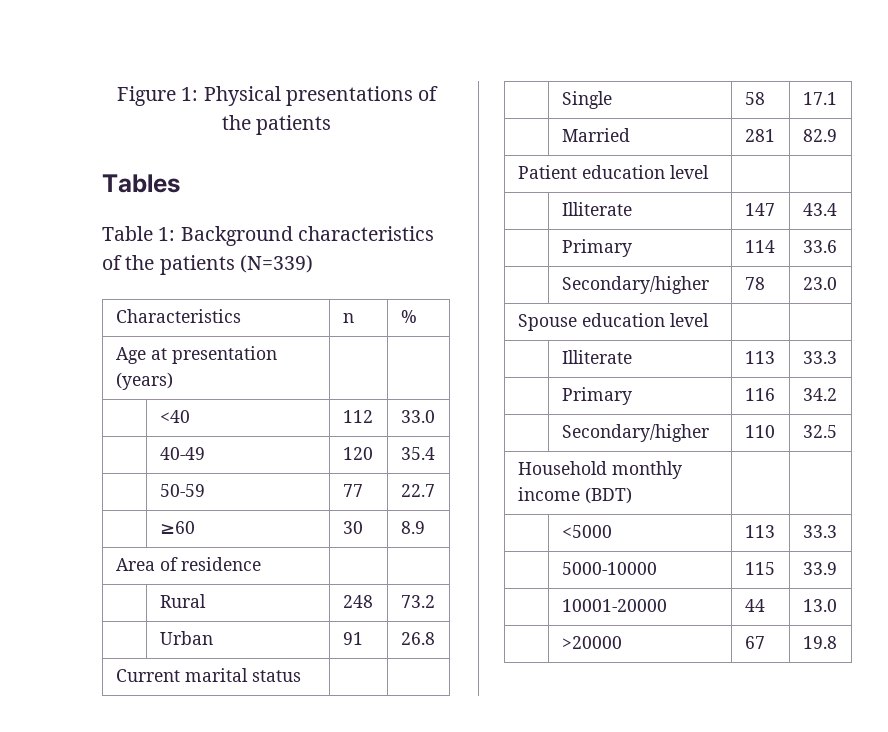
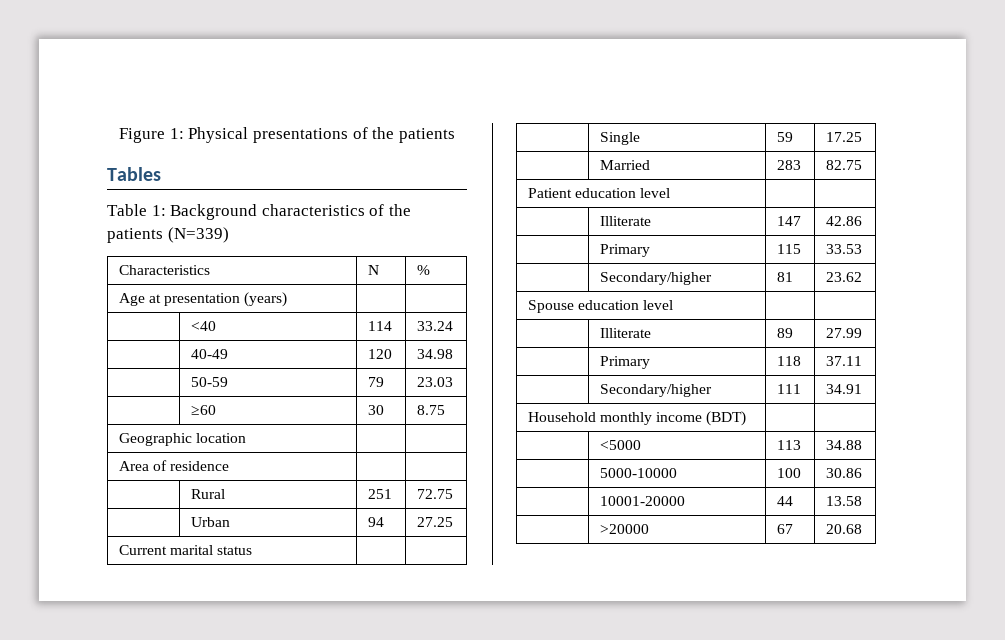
[342,313,354,323] n -> [367,265,379,275] N
[342,410,373,423] [400,410,435,423] 112 | 33.0 -> [367,321,392,331] [416,321,453,331] 114 | 33.24
[400,447,435,460] 35.4 -> [416,349,453,359] 34.98
[342,484,363,497] [400,484,435,497] 77 | 22.7 -> [367,377,384,387] [416,377,453,387] 79 | 23.03
[400,521,425,534] 8.9 -> [416,405,445,415] [118,433,246,446] 8.75 // Geographic location | |
[342,595,373,608] [400,595,435,608] 248 | 73.2 -> [367,489,392,499] [416,489,453,499] 251 | 72.75
[342,632,363,645] [400,632,435,645] 91 | 26.8 -> [367,517,384,527] [416,517,453,527] 94 | 27.25
[744,92,765,105] [802,92,837,105] 58 | 17.1 -> [776,132,793,142] [825,132,862,142] 59 | 17.25
[744,129,775,142] [802,129,837,142] 281 | 82.9 -> [776,160,801,170] [825,160,862,170] 283 | 82.75
[802,203,837,216] [561,239,632,257] [744,240,775,253] [802,240,837,253] [561,276,709,294] [744,277,765,290] [802,277,837,290] 43.4 // | Primary | 114 | 33.6 // | Secondary/higher | 78 | 23.0 -> [825,216,862,226] [599,244,650,257] [776,244,801,254] [825,244,862,254] [599,272,712,285] [776,272,793,282] [825,272,862,282] 42.86 // | Primary | 115 | 33.53 // | Secondary/higher | 81 | 23.62
[744,351,775,364] [802,351,837,364] [561,387,632,405] [744,388,775,401] [802,388,837,401] [561,424,709,442] [744,425,775,438] [802,425,837,438] 113 | 33.3 // | Primary | 116 | 34.2 // | Secondary/higher | 110 | 32.5 -> [776,328,793,338] [825,328,862,338] [599,356,650,369] [776,356,801,366] [825,356,862,366] [599,384,712,397] [776,384,801,394] [825,384,862,394] 89 | 27.99 // | Primary | 118 | 37.11 // | Secondary/higher | 111 | 34.91
[802,525,837,538] 33.3 -> [825,440,862,450] 34.88
[744,562,775,575] [802,562,837,575] 115 | 33.9 -> [776,468,801,478] [825,468,862,478] 100 | 30.86
[802,599,837,612] 13.0 -> [825,496,862,506] 13.58
[802,636,837,649] 19.8 -> [825,524,862,534] 20.68

